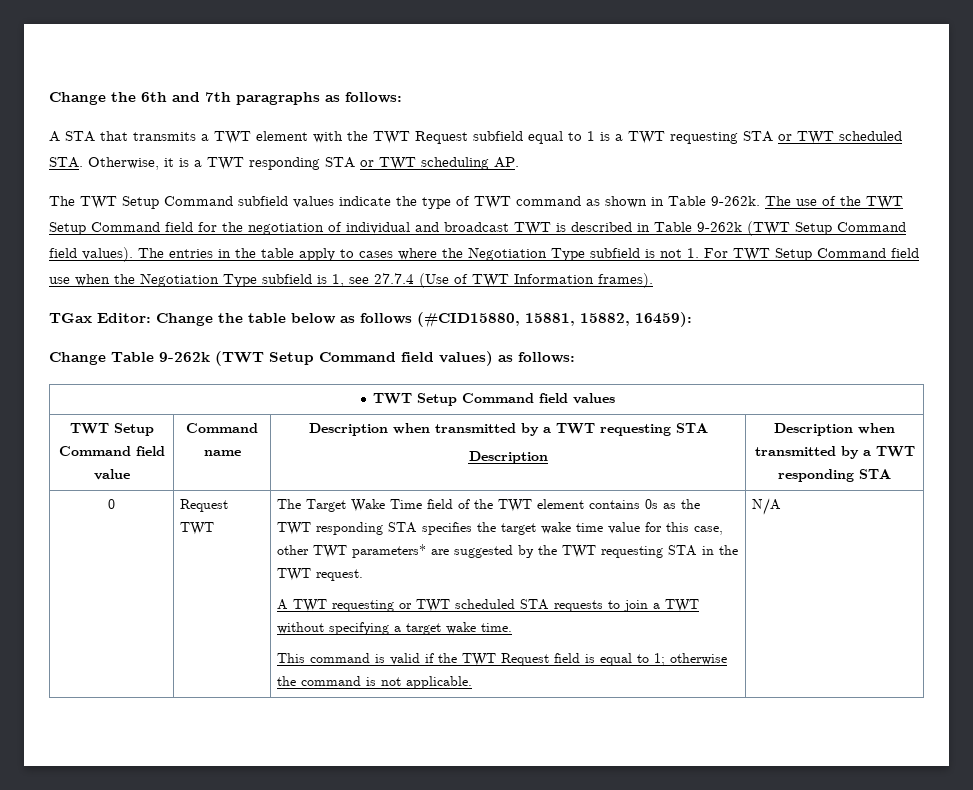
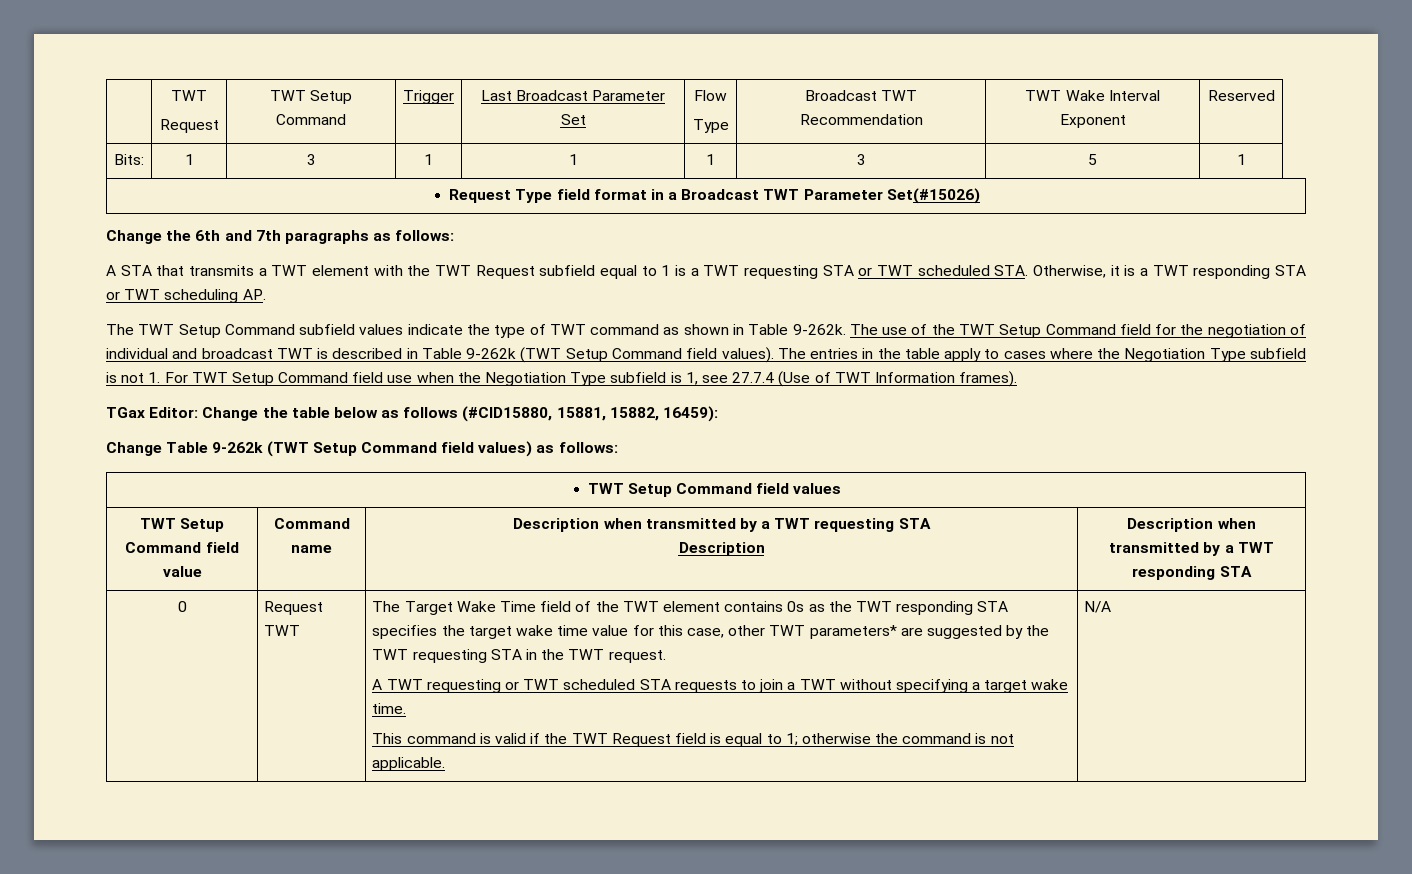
(49, 98) none -> [171,90,207,101] [159,119,219,133] [269,90,353,104] [276,114,346,125] [403,90,454,104] [480,90,666,101] [560,114,586,125] [694,90,727,101] [692,119,729,133] [804,90,918,101] [799,114,923,125] [1025,90,1160,101] [1059,114,1126,128] [1207,90,1275,101] [114,154,144,165] [184,154,194,165] [306,154,316,165] [424,154,433,165] [568,154,578,165] [706,154,715,165] [856,154,866,165] [1088,154,1097,165] [1236,154,1246,165] [449,188,980,204] | TWT // Request | TWT Setup Command | Trigger | Last Broadcast Parameter Set | Flow // Type | Broadcast TWT Recommendation | TWT Wake Interval Exponent | Reserved // Bits: | 1 | 3 | 1 | 1 | 1 | 3 | 5 | 1 // Request Type field format in a Broadcast TWT Parameter Set(#15026) //

